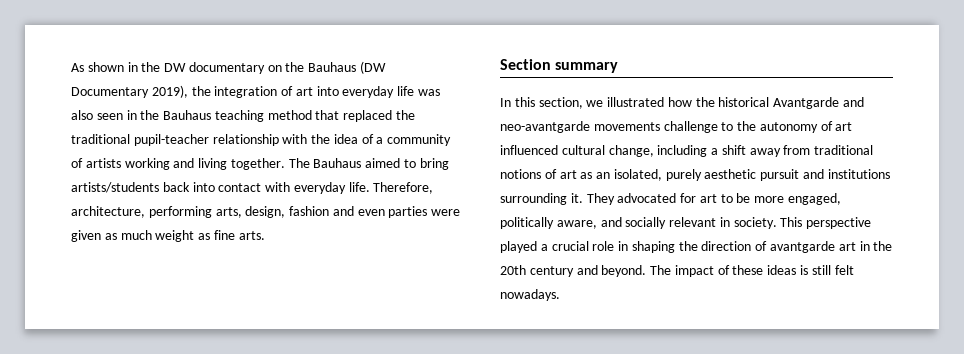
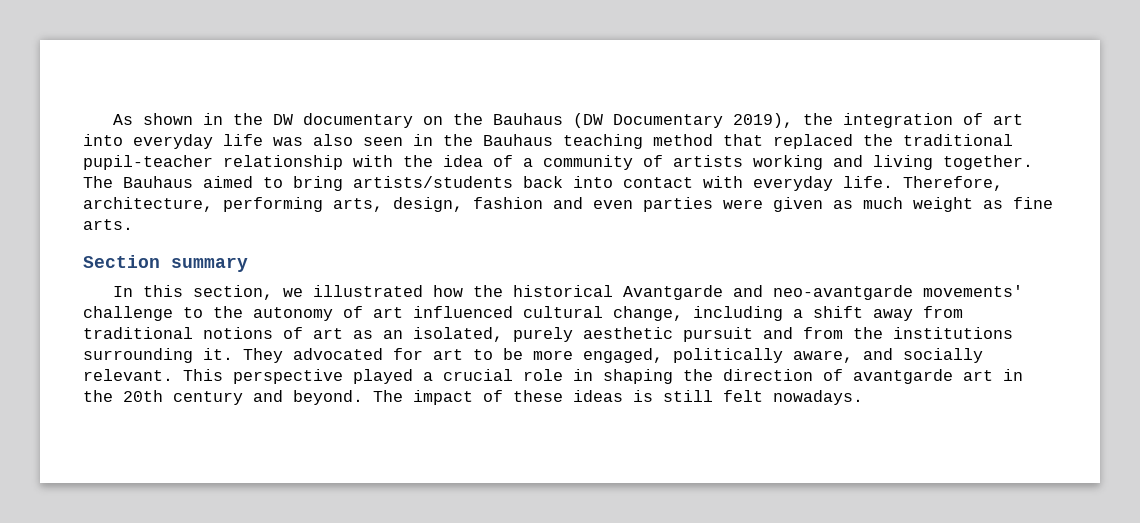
[593,122,660,131] movements -> [923,285,1024,297] movements'
(825, 174) none -> [803,327,883,339] from the
[669,217,777,229] relevant in society. -> [83,369,173,381] relevant.

